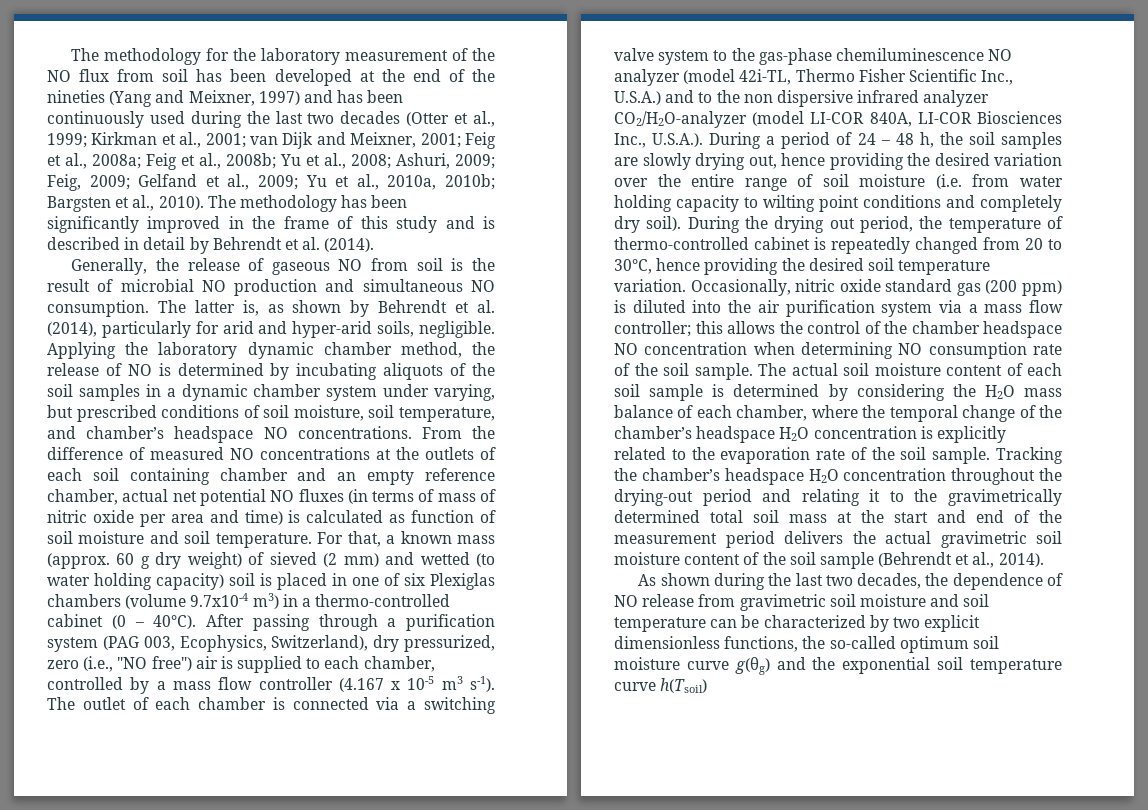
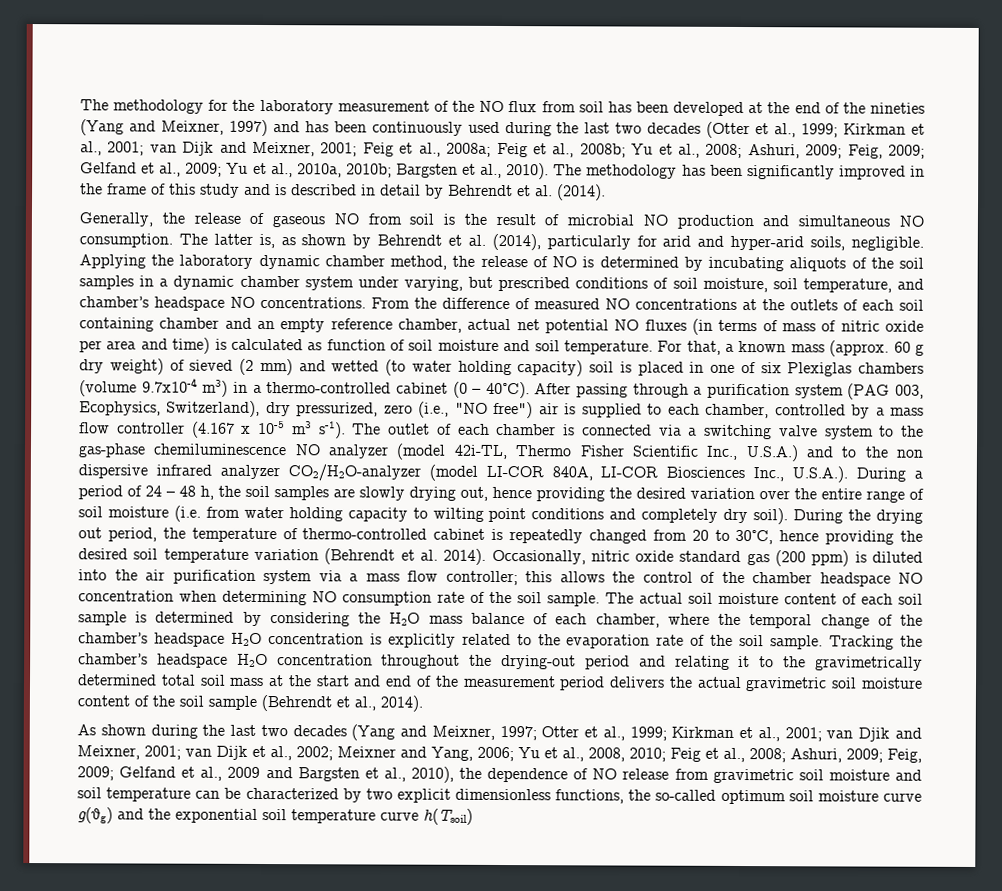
[614,279,686,292] variation. -> [253,548,487,565] variation (Behrendt et al. 2014).
[857,573,922,589] decades, -> [292,724,923,742] [77,745,922,763] [77,766,454,783] decades (Yang and Meixner, 1997; Otter et al., 1999; Kirkman et al., 2001; van Djik and Meixner, 2001; van Dijk et al., 2002; Meixner and Yang, 2006; Yu et al., 2008, 2010; Feig et al., 2008; Ashuri, 2009; Feig, 2009; Gelfand et al., 2009 and Bargsten et al., 2010),

